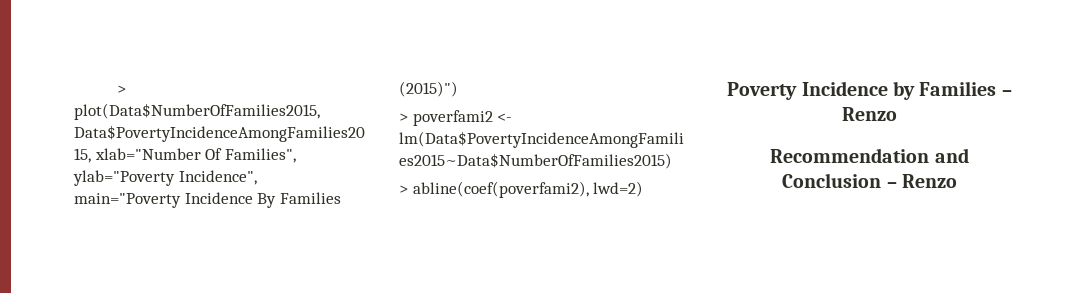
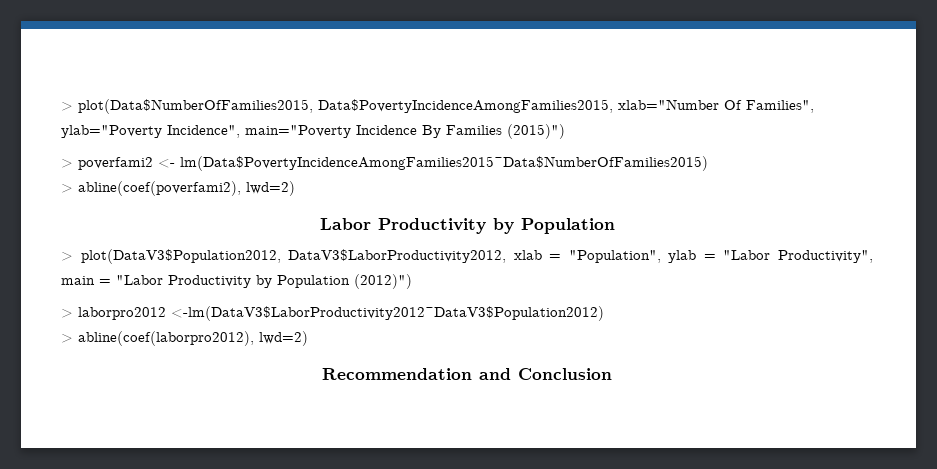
[727,81,1012,100] [842,107,897,121] Poverty Incidence by Families – Renzo -> [319,218,615,234] [61,249,873,264] [61,274,412,289] [61,306,604,321] [61,331,308,346] Labor Productivity by Population // > plot(DataV3$Population2012, DataV3$LaborProductivity2012, xlab = "Population", ylab = "Labor Productivity", main = "Labor Productivity by Population (2012)") // > laborpro2012 <-lm(DataV3$LaborProductivity2012~DataV3$Population2012) // > abline(coef(laborpro2012), lwd=2)
[886,174,957,188] – Renzo -> (612, 374) none

